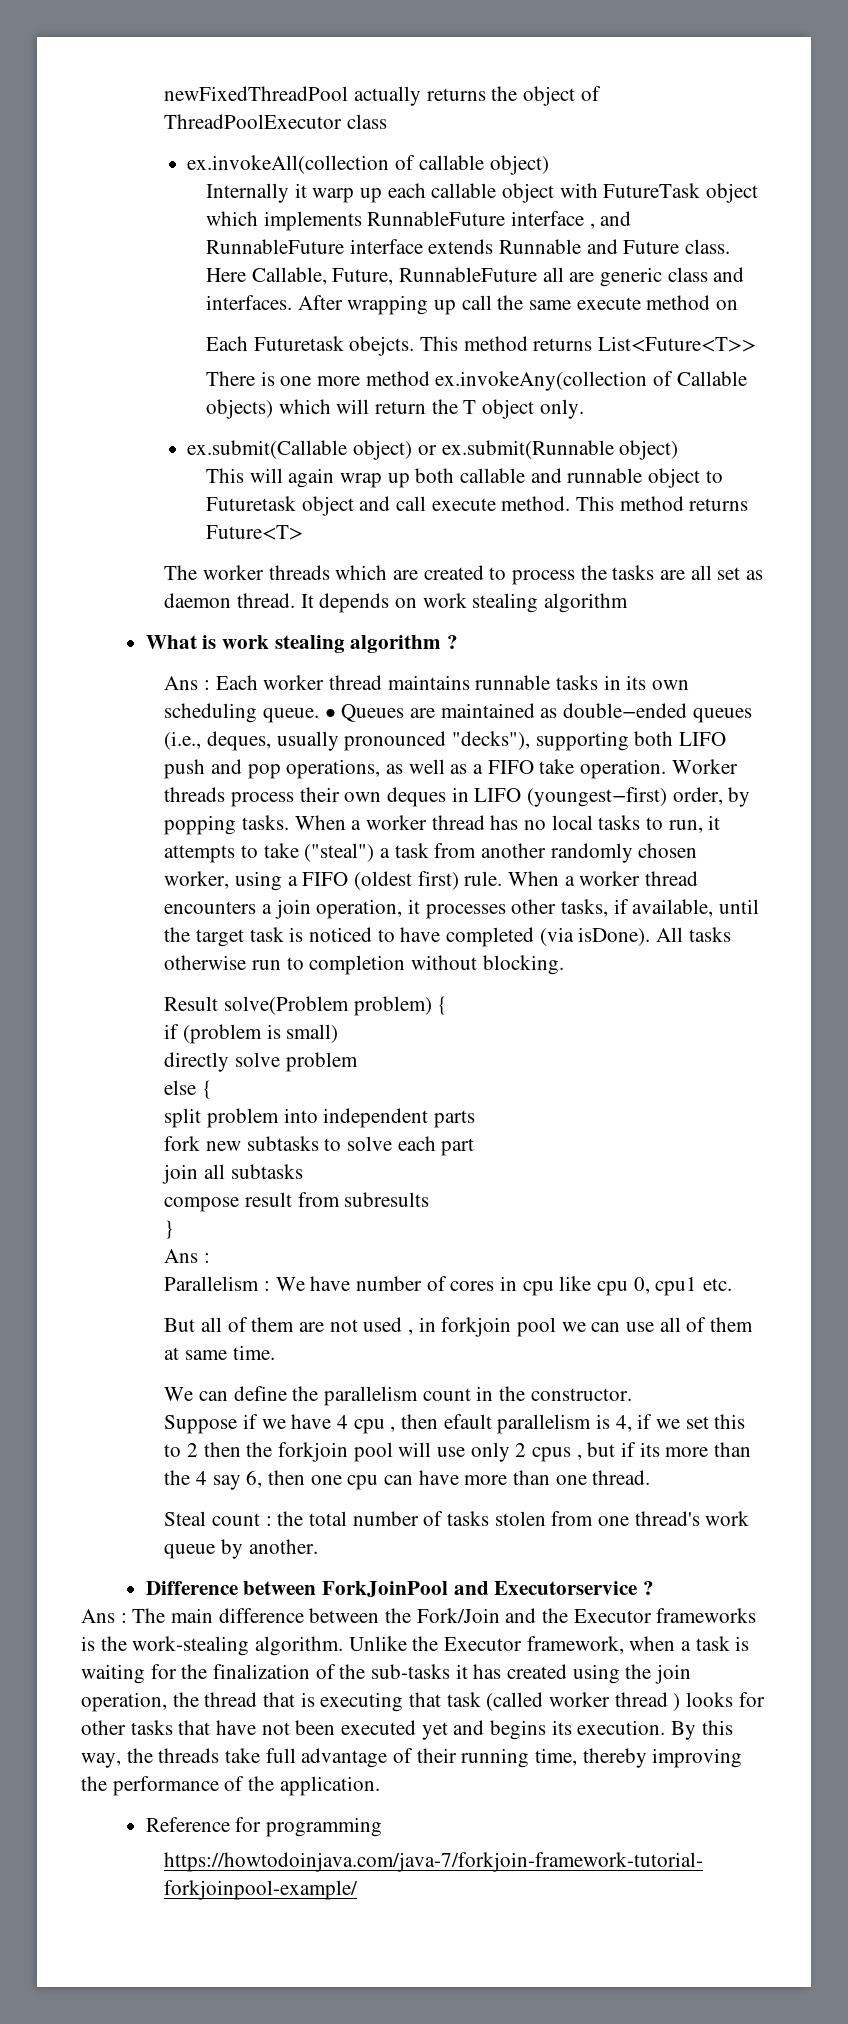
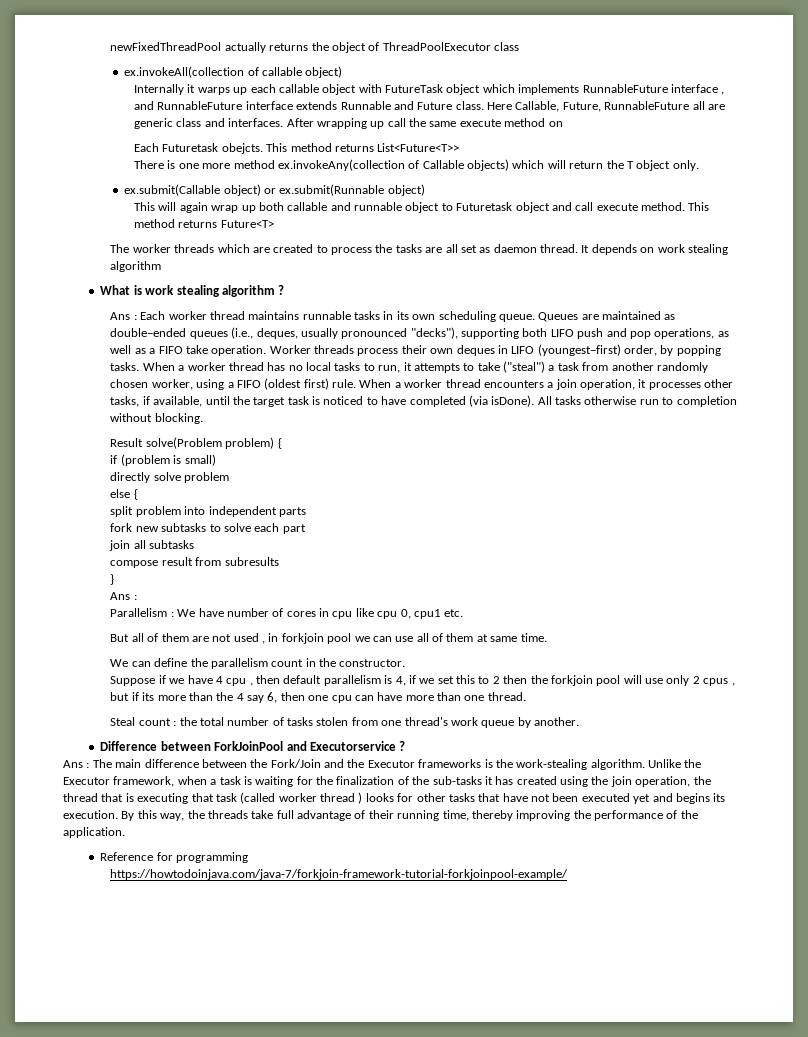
[312,188,355,203] warp -> [197,87,230,95] warps
[324,708,336,718] • -> (535, 318) none
[443,1414,492,1429] efault -> [283,675,322,684] default

